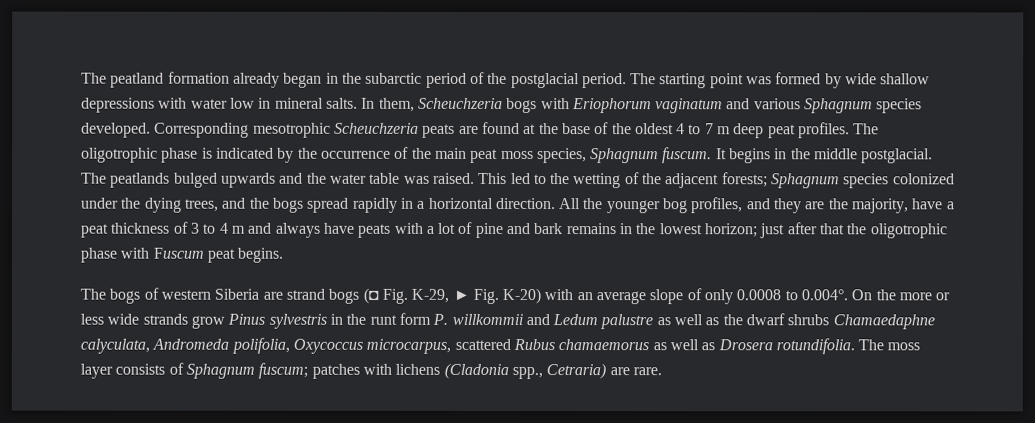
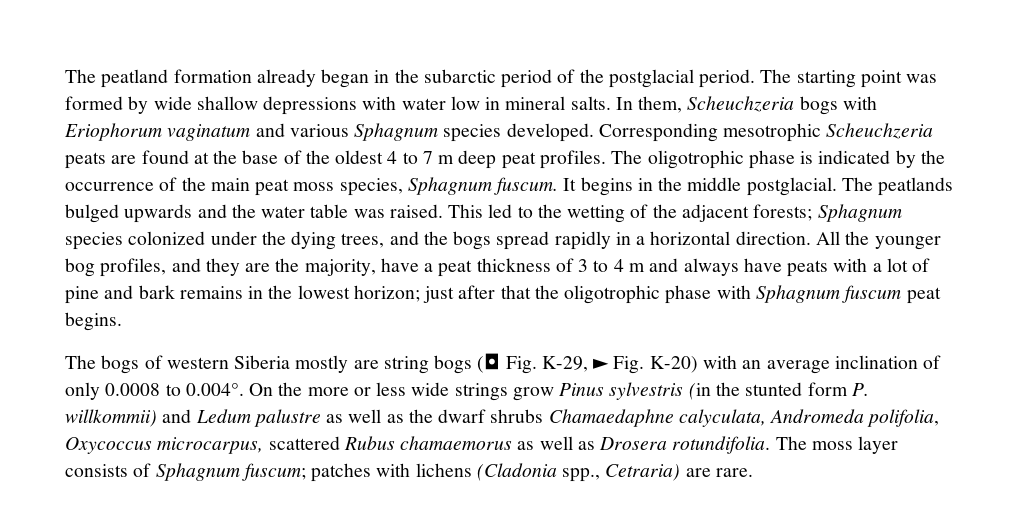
[152,247,204,259] Fuscum -> [755,285,902,303] Sphagnum fuscum
[262,288,325,300] are strand -> [295,355,429,374] mostly are string
[649,289,684,305] slope -> [834,355,918,369] inclination
[142,313,188,325] strands -> [454,383,508,401] strings
[329,313,397,325] in the runt -> [688,382,803,400] (in the stunted
[451,313,523,326] willkommii -> [65,409,157,427] willkommii)

